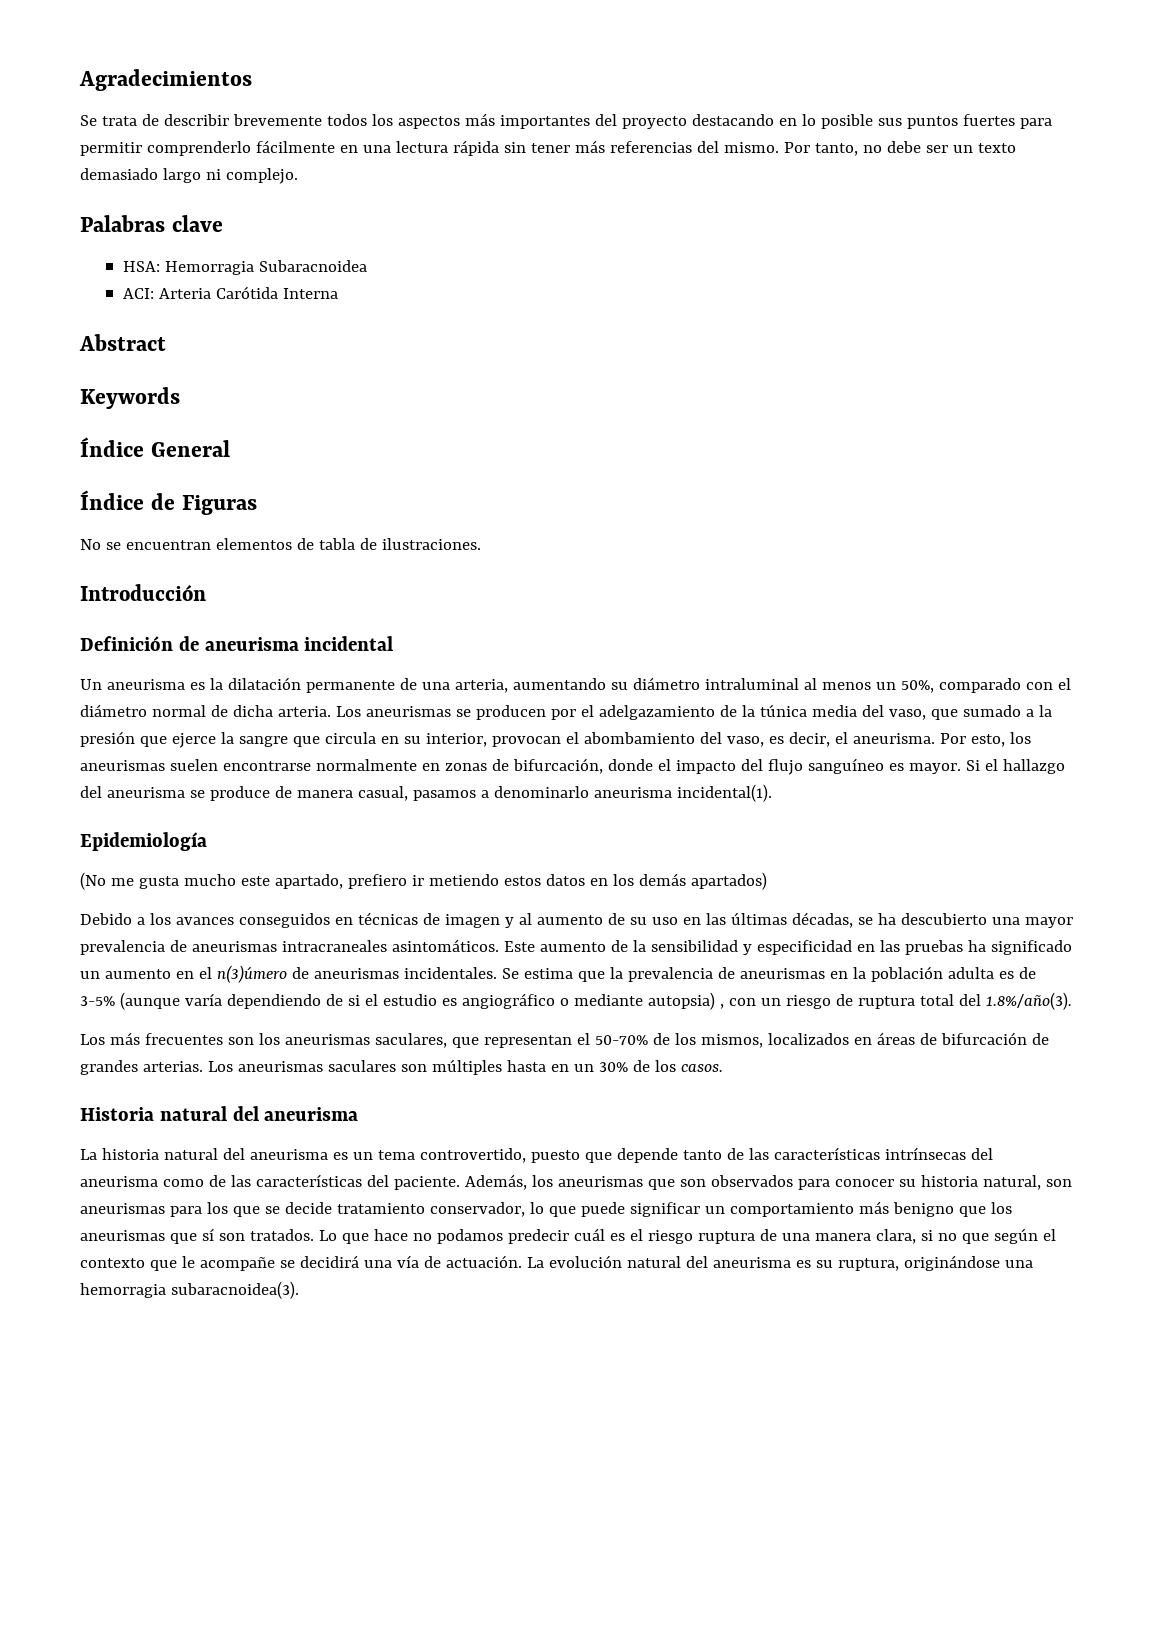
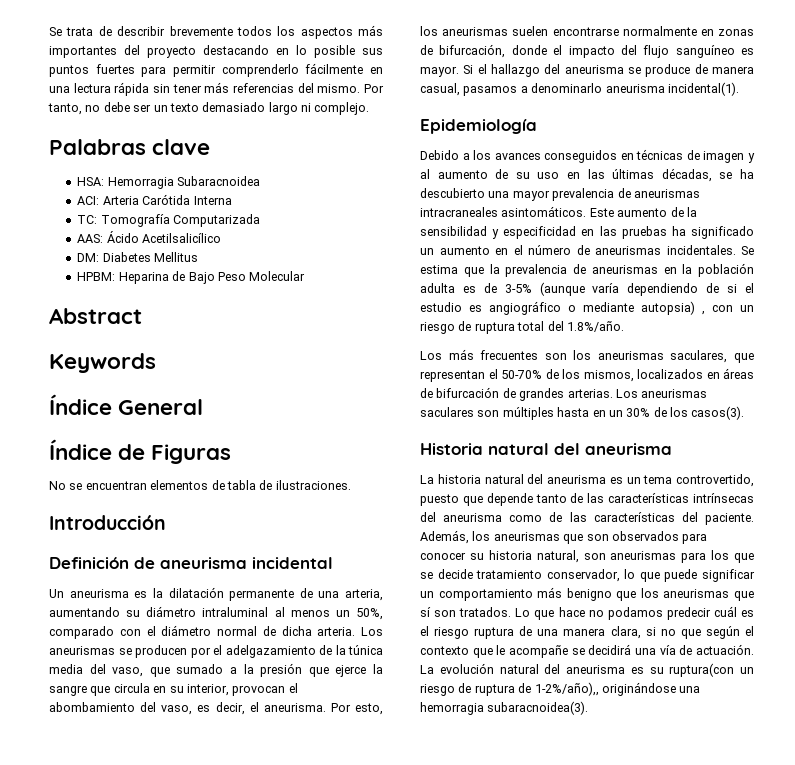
[79,69,252,91] Agradecimientos // -> (49, 31) none
(339, 293) none -> [77,214,261,227] [77,231,222,243] [77,252,199,262] [77,271,306,284] // TC: Tomografía Computarizada // AAS: Ácido Acetilsalicílico // DM: Diabetes Mellitus // HPBM: Heparina de Bajo Peso Molecular
[80,872,767,890] // (No me gusta mucho este apartado, prefiero ir metiendo estos datos en los demás apartados) -> (537, 126) none
[216,965,287,983] n(3)úmero -> [528,245,571,255] número
[985,992,1072,1010] 1.8%/año(3). -> [566,321,624,332] 1.8%/año.
[680,1063,723,1072] casos. -> [691,406,745,420] casos(3).
[837,1258,899,1271] ruptura, -> [669,663,754,677] [420,682,599,696] ruptura(con un riesgo de ruptura de 1-2%/año),,

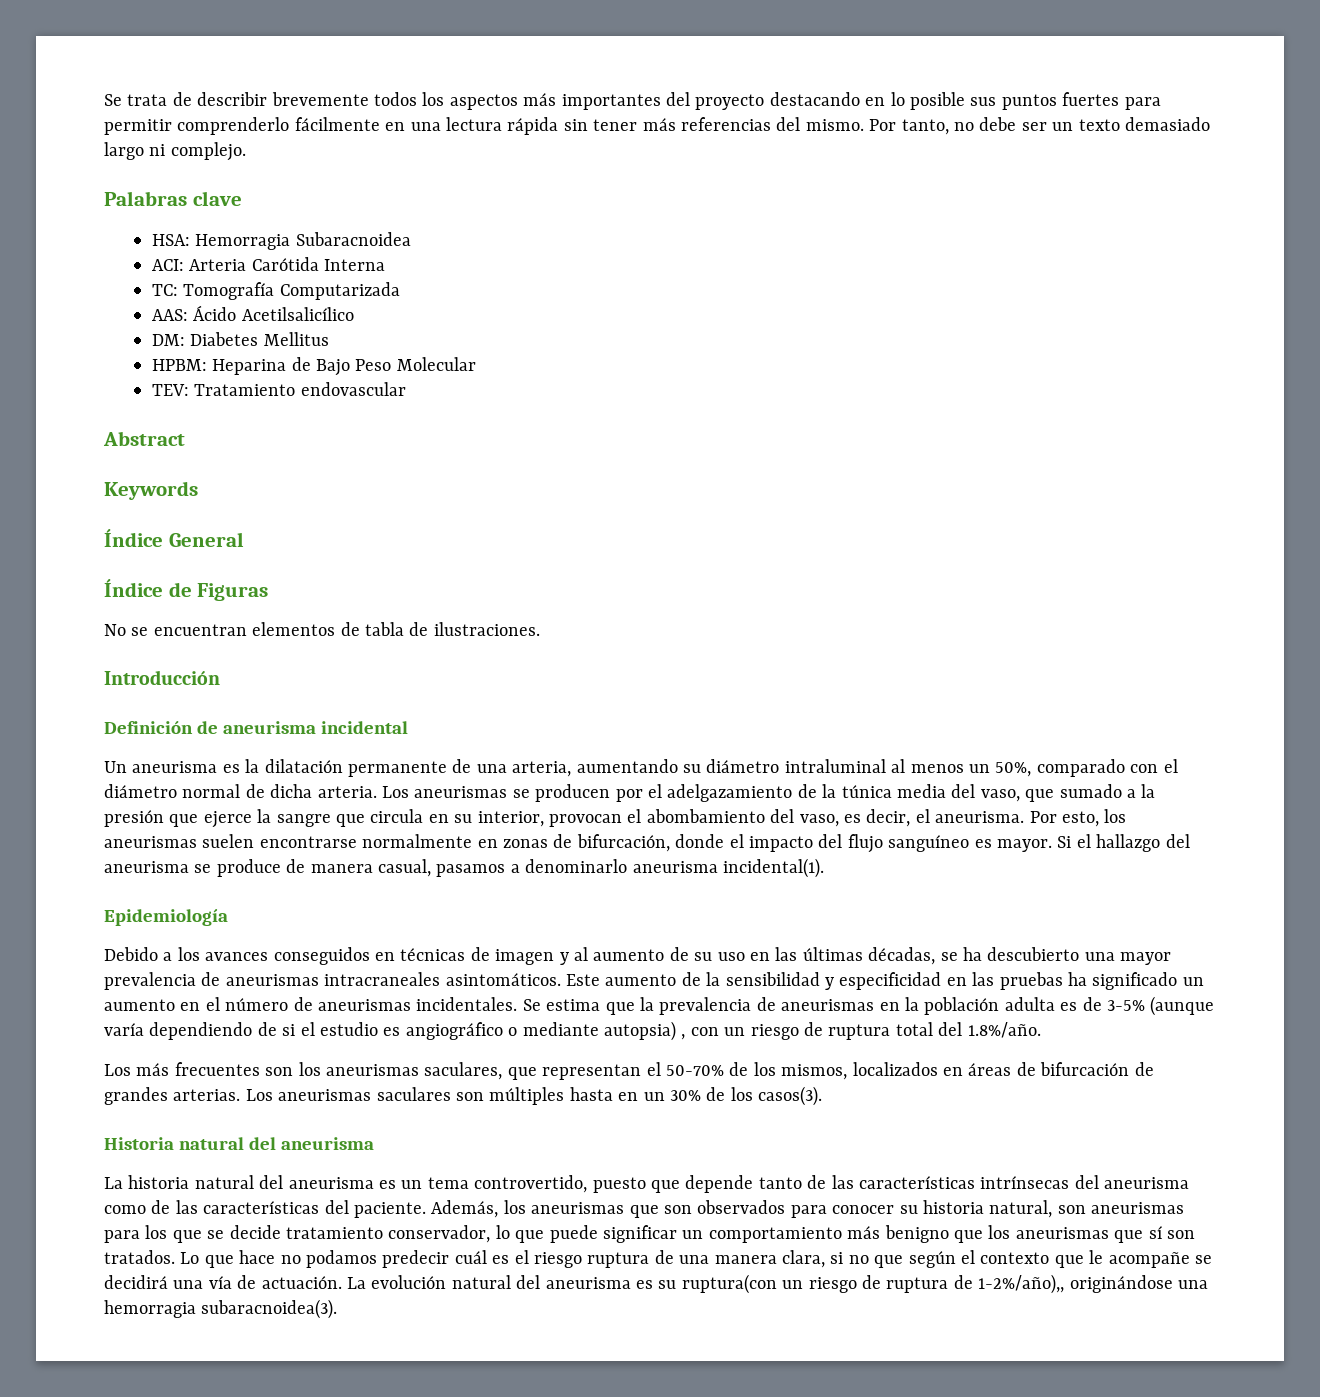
(306, 276) none -> [151,382,406,396] // TEV: Tratamiento endovascular

